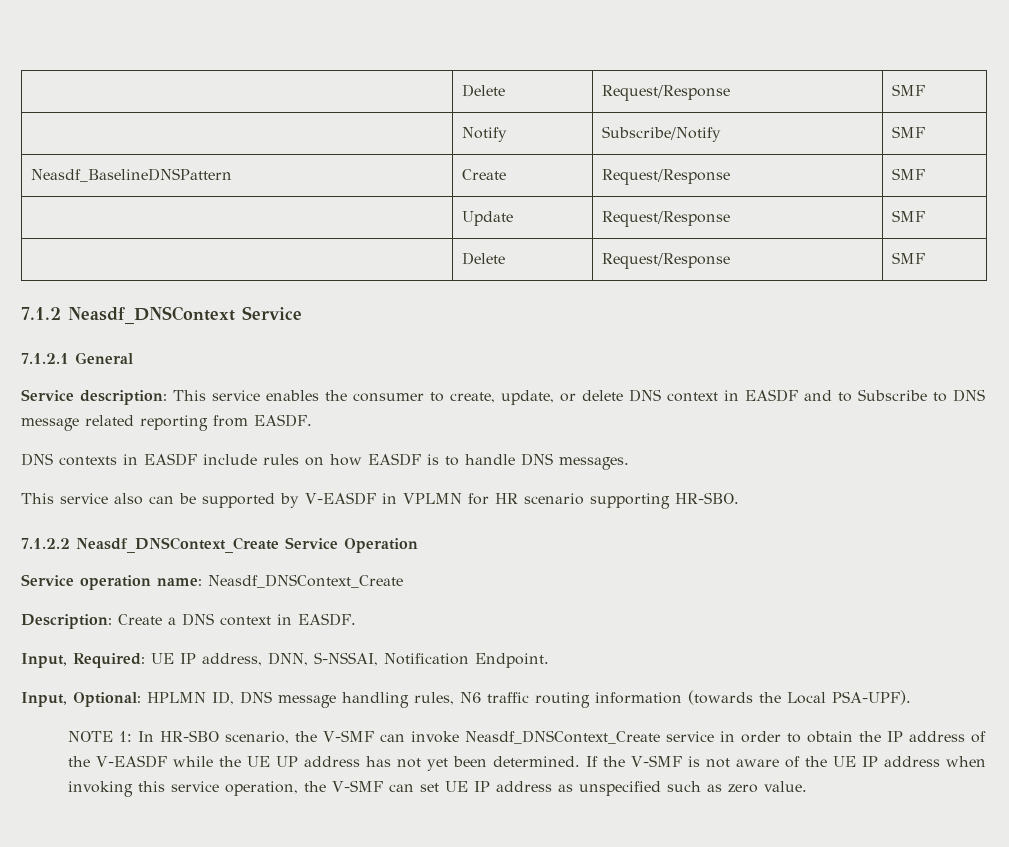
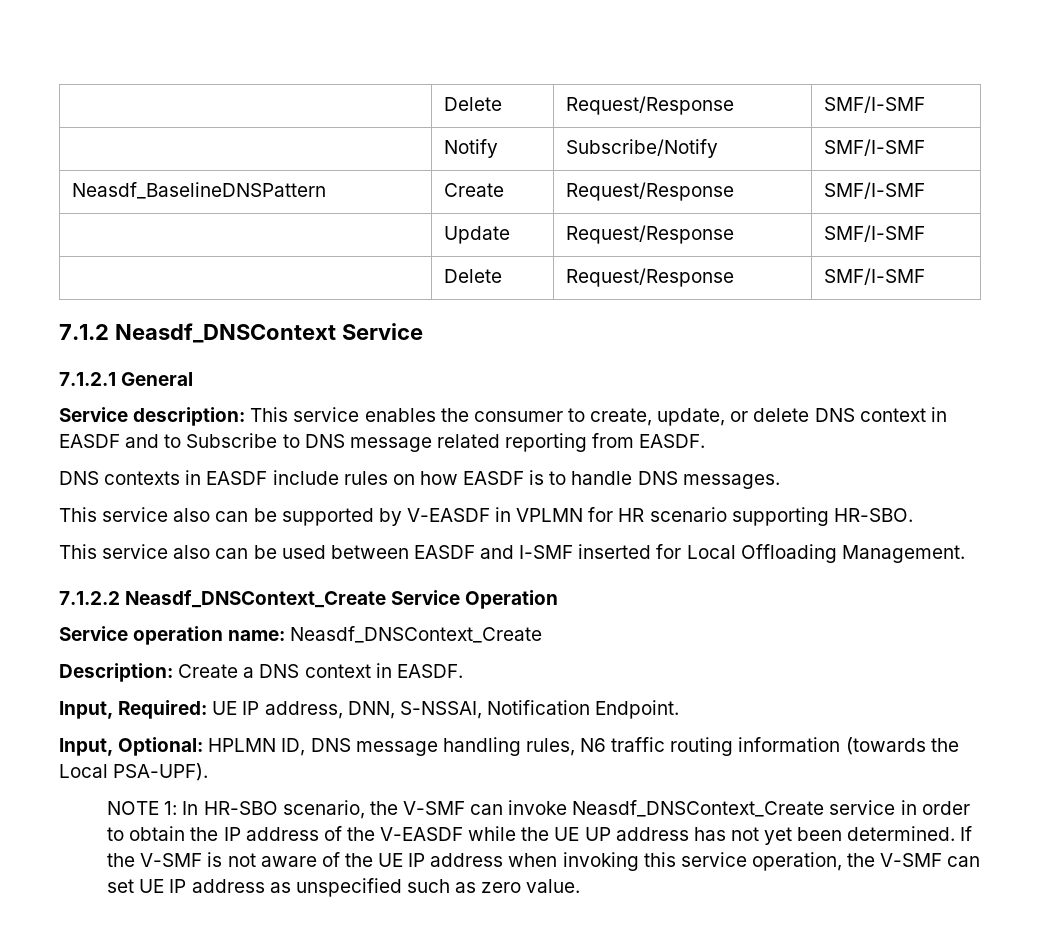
[462,84,506,97] [602,85,731,101] [892,84,926,96] | Delete | Request/Response | SMF -> [443,97,502,111] [565,96,734,115] [823,96,925,113] | Delete | Request/Response | SMF/I-SMF
[892,126,926,138] SMF -> [823,139,925,156] SMF/I-SMF
[892,168,926,180] SMF -> [823,182,925,199] SMF/I-SMF
[892,210,926,222] [462,252,506,265] [602,253,731,269] [892,252,926,264] SMF // | Delete | Request/Response | SMF -> [823,225,925,242] [443,269,502,283] [565,268,734,287] [823,268,925,285] SMF/I-SMF // | Delete | Request/Response | SMF/I-SMF
(739, 498) none -> [59,544,965,563] // This service also can be used between EASDF and I-SMF inserted for Local Offloading Management.

